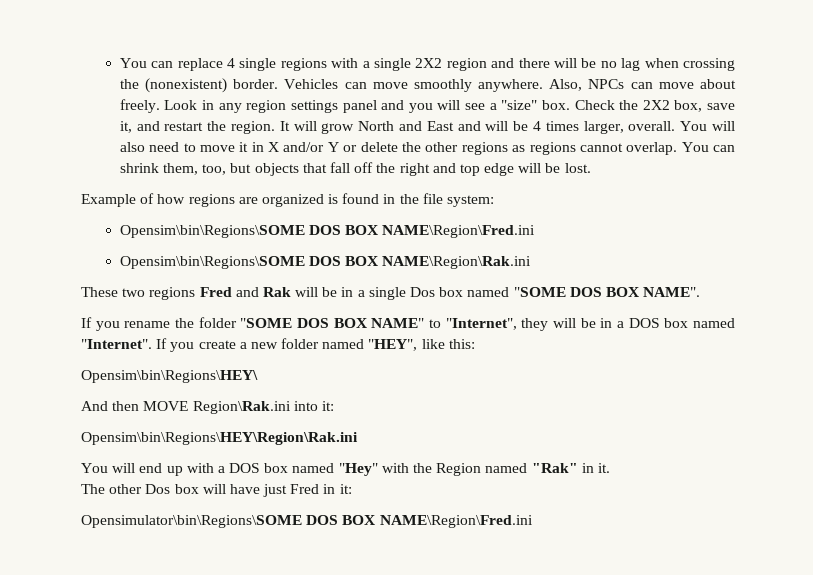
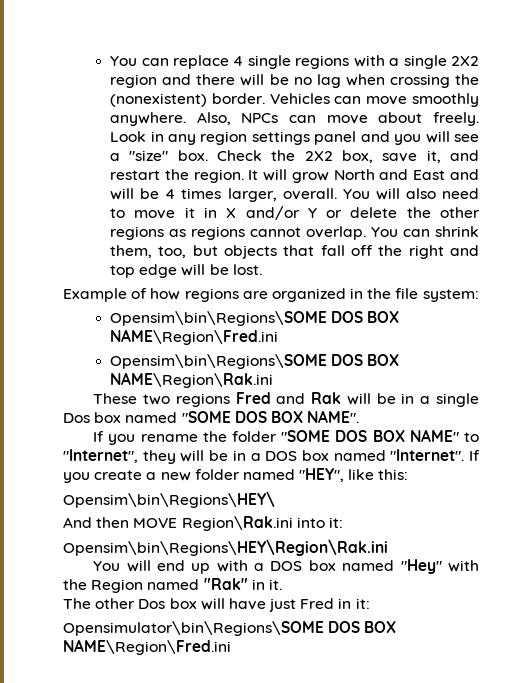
[328,193,380,204] is found -> (346, 295) none

